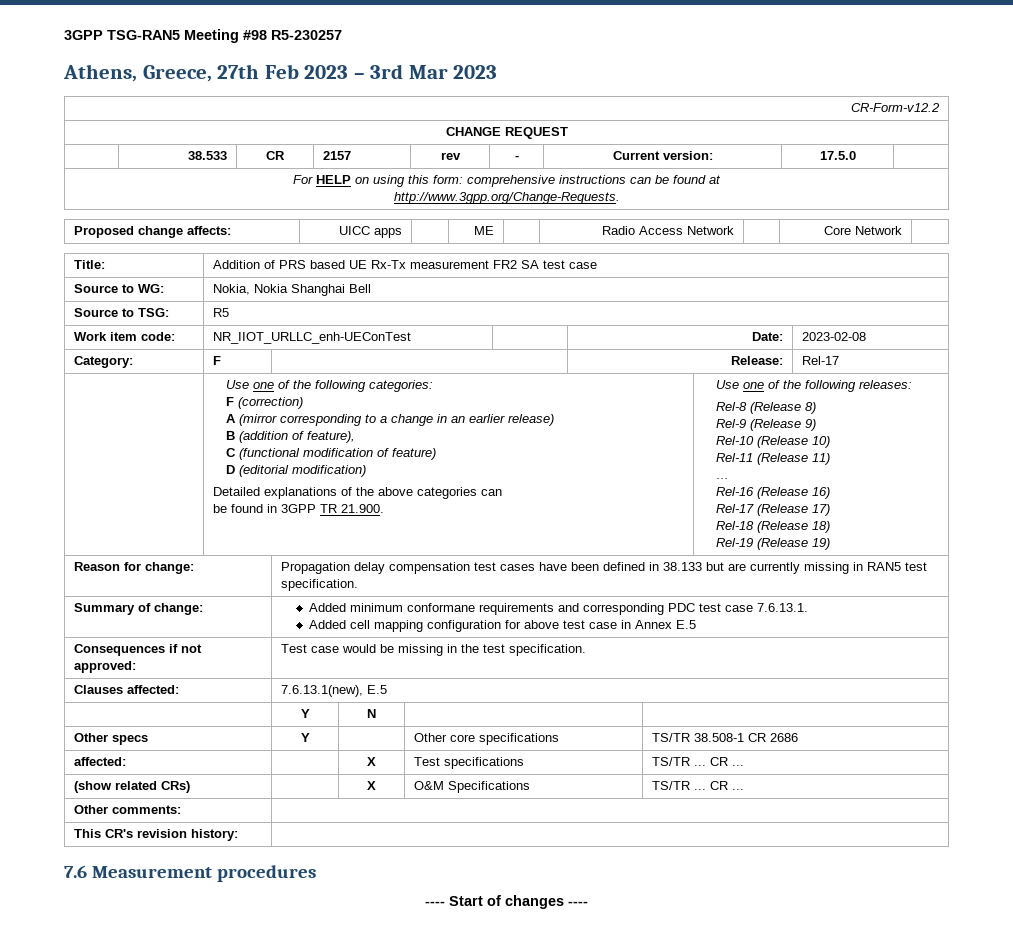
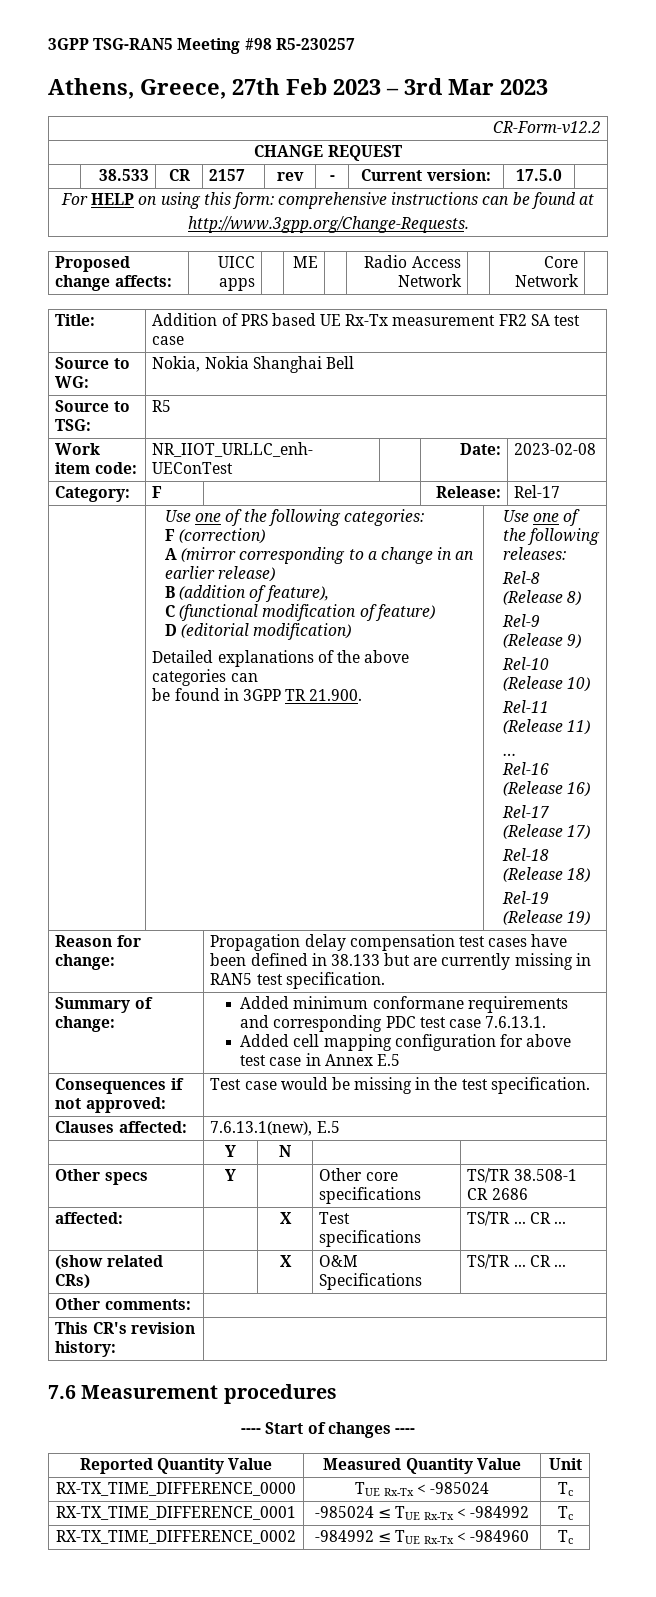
(588, 903) none -> [79,1458,273,1474] [323,1458,521,1474] [548,1458,582,1470] [55,1482,296,1496] [354,1482,490,1496] [557,1482,573,1496] [55,1506,296,1520] [314,1506,530,1520] [557,1506,573,1520] [55,1530,296,1544] [314,1530,530,1544] [557,1530,573,1544] // Reported Quantity Value | Measured Quantity Value | Unit // RX-TX_TIME_DIFFERENCE_0000 | TUE Rx-Tx < -985024 | Tc // RX-TX_TIME_DIFFERENCE_0001 | -985024 ≤ TUE Rx-Tx < -984992 | Tc // RX-TX_TIME_DIFFERENCE_0002 | -984992 ≤ TUE Rx-Tx < -984960 | Tc

